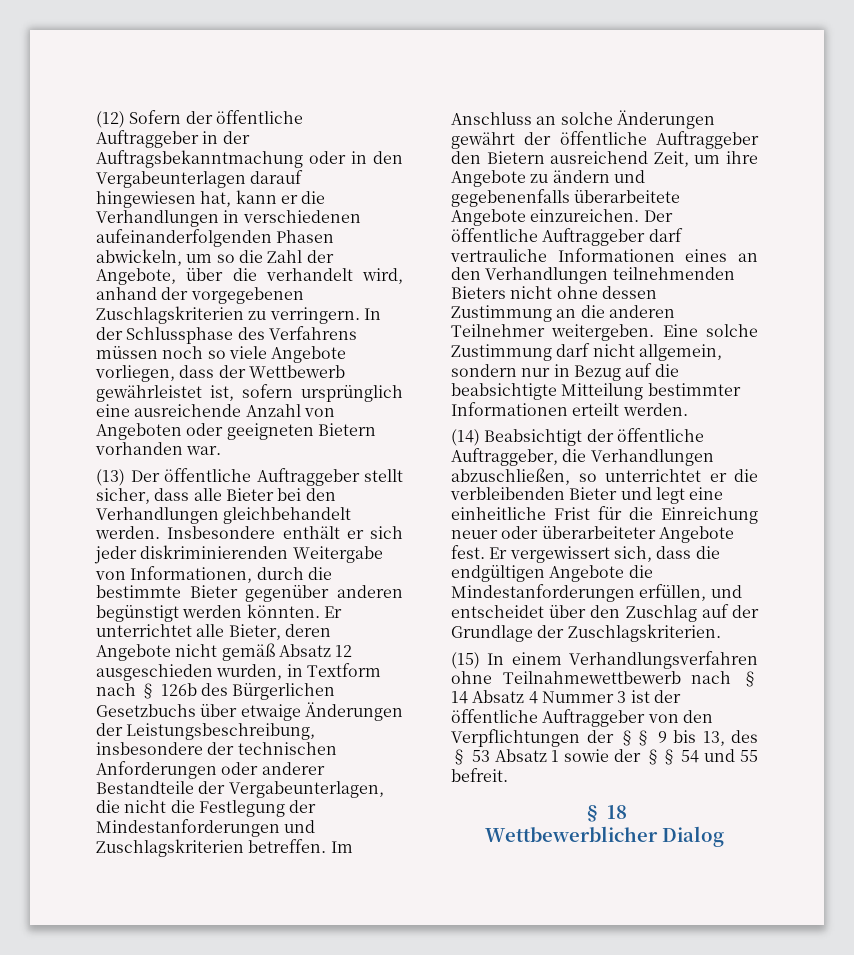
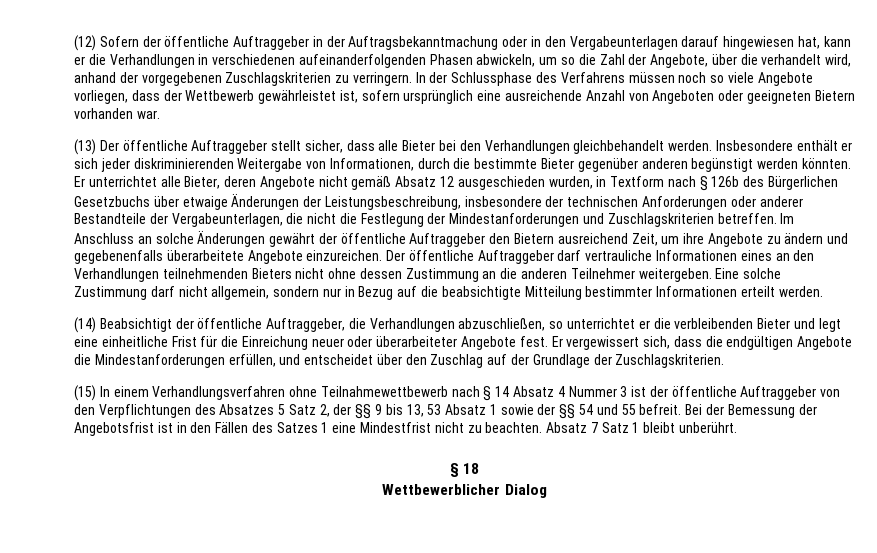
(580, 738) none -> [194,404,330,417] des Absatzes 5 Satz 2,
[731,730,758,743] [451,749,467,765] des § -> (424, 410) none
(508, 775) none -> [685,404,817,418] [74,422,738,436] Bei der Bemessung der Angebotsfrist ist in den Fällen des Satzes 1 eine Mindestfrist nicht zu beachten. Absatz 7 Satz 1 bleibt unberührt.

